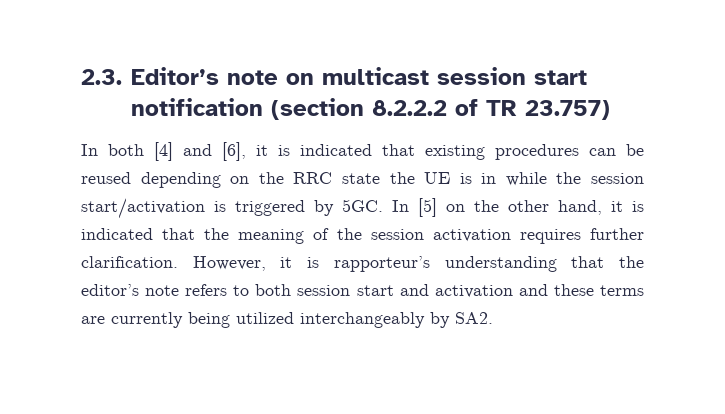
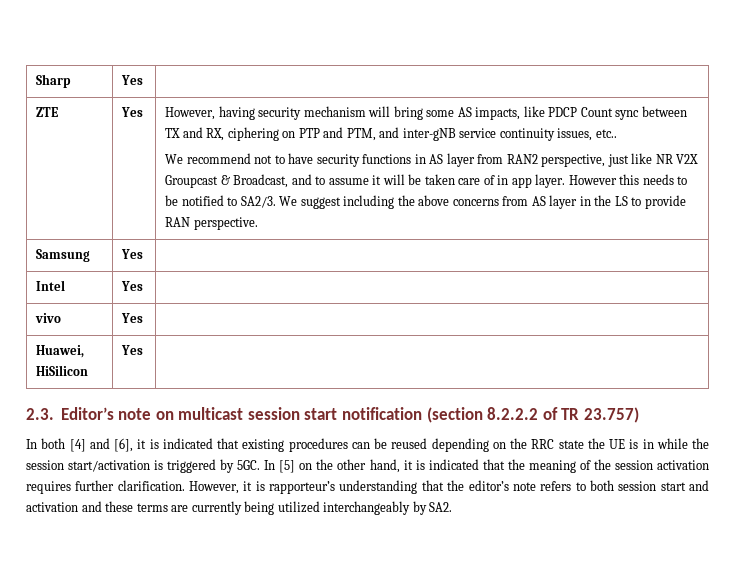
(81, 77) none -> [36,74,72,88] [121,75,144,85] [36,107,59,117] [121,107,144,117] [165,106,687,120] [165,127,617,141] [165,153,699,167] [165,174,688,188] [165,195,686,209] [165,217,258,230] [36,249,91,262] [121,249,144,259] [36,280,66,291] [121,281,144,291] [35,313,62,323] [121,313,144,323] [36,345,85,358] [36,365,89,376] [121,345,144,355] Sharp | Yes | // ZTE | Yes | However, having security mechanism will bring some AS impacts, like PDCP Count sync between TX and RX, ciphering on PTP and PTM, and inter-gNB service continuity issues, etc.. // We recommend not to have security functions in AS layer from RAN2 perspective, just like NR V2X Groupcast & Broadcast, and to assume it will be taken care of in app layer. However this needs to be notified to SA2/3. We suggest including the above concerns from AS layer in the LS to provide RAN perspective. // Samsung | Yes | // Intel | Yes | // vivo | Yes | // Huawei, HiSilicon | Yes | //

